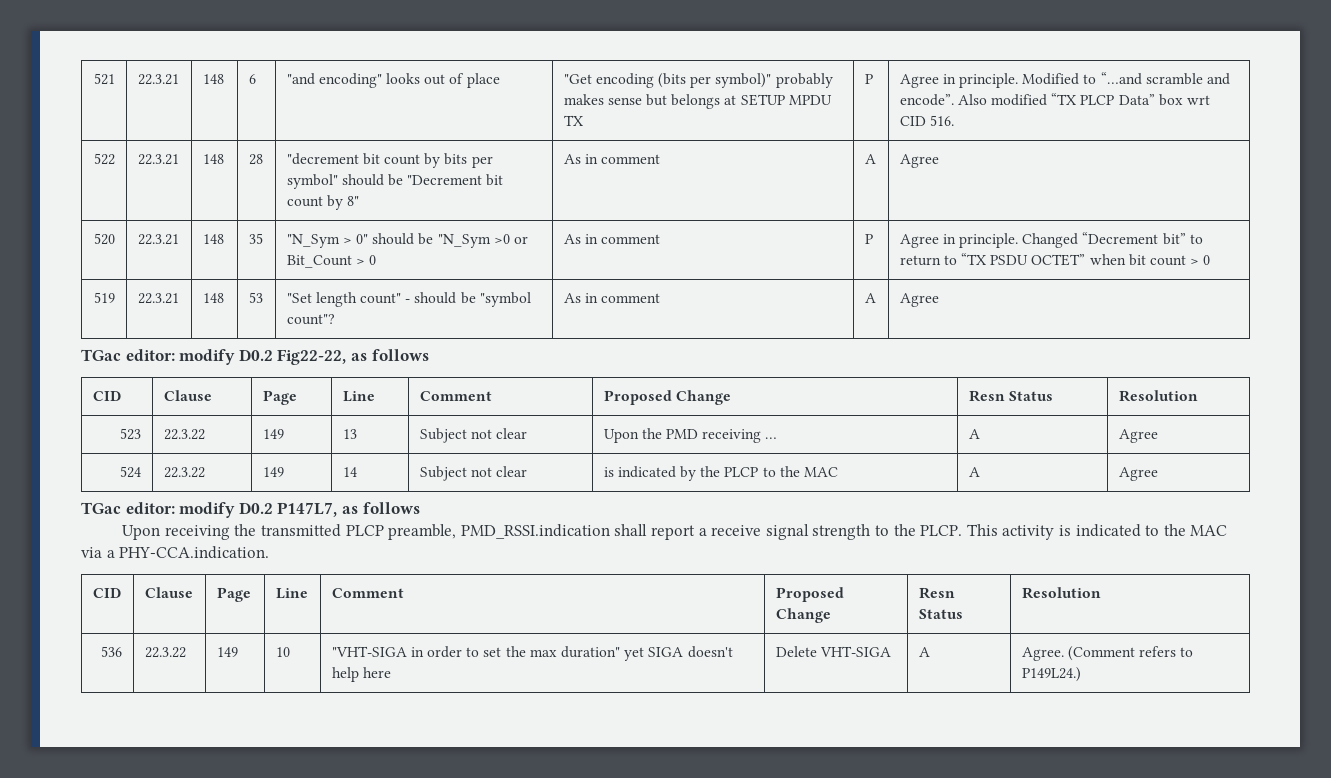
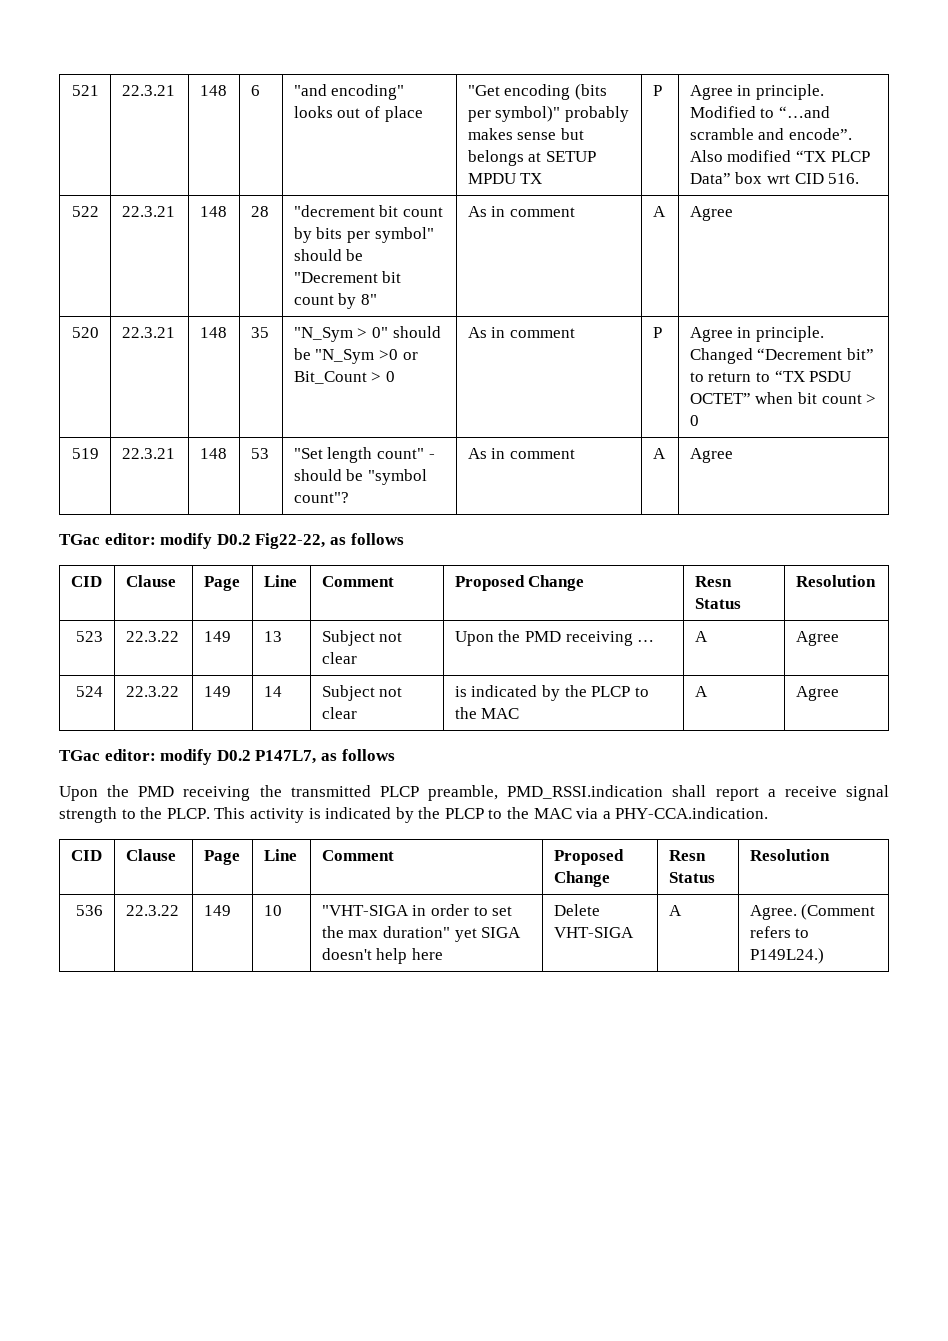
(161, 532) none -> [107,785,175,797] the PMD
(1141, 530) none -> [395,807,484,823] by the PLCP

